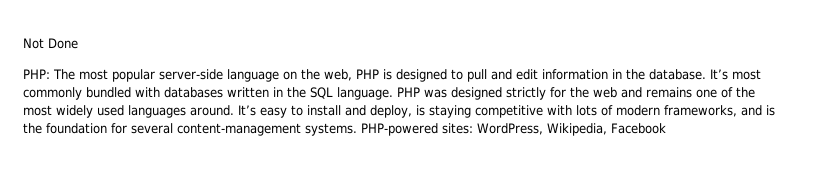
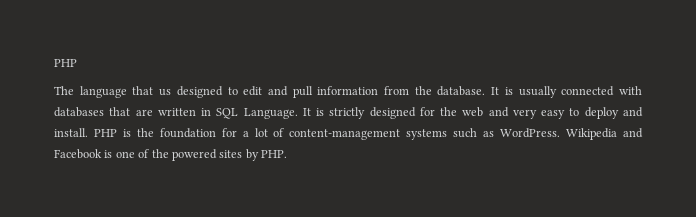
[23,38,78,49] [23,69,761,82] [23,87,755,100] [23,105,775,118] [23,123,666,136] Not Done // PHP: The most popular server-side language on the web, PHP is designed to pull and edit information in the database. It’s most commonly bundled with databases written in the SQL language. PHP was designed strictly for the web and remains one of the most widely used languages around. It’s easy to install and deploy, is staying competitive with lots of modern frameworks, and is the foundation for several content-management systems. PHP-powered sites: WordPress, Wikipedia, Facebook -> [54,59,77,67] [54,86,642,98] [54,107,643,119] [54,128,643,140] [54,149,287,161] PHP // The language that us designed to edit and pull information from the database. It is usually connected with databases that are written in SQL Language. It is strictly designed for the web and very easy to deploy and install. PHP is the foundation for a lot of content-management systems such as WordPress. Wikipedia and Facebook is one of the powered sites by PHP.

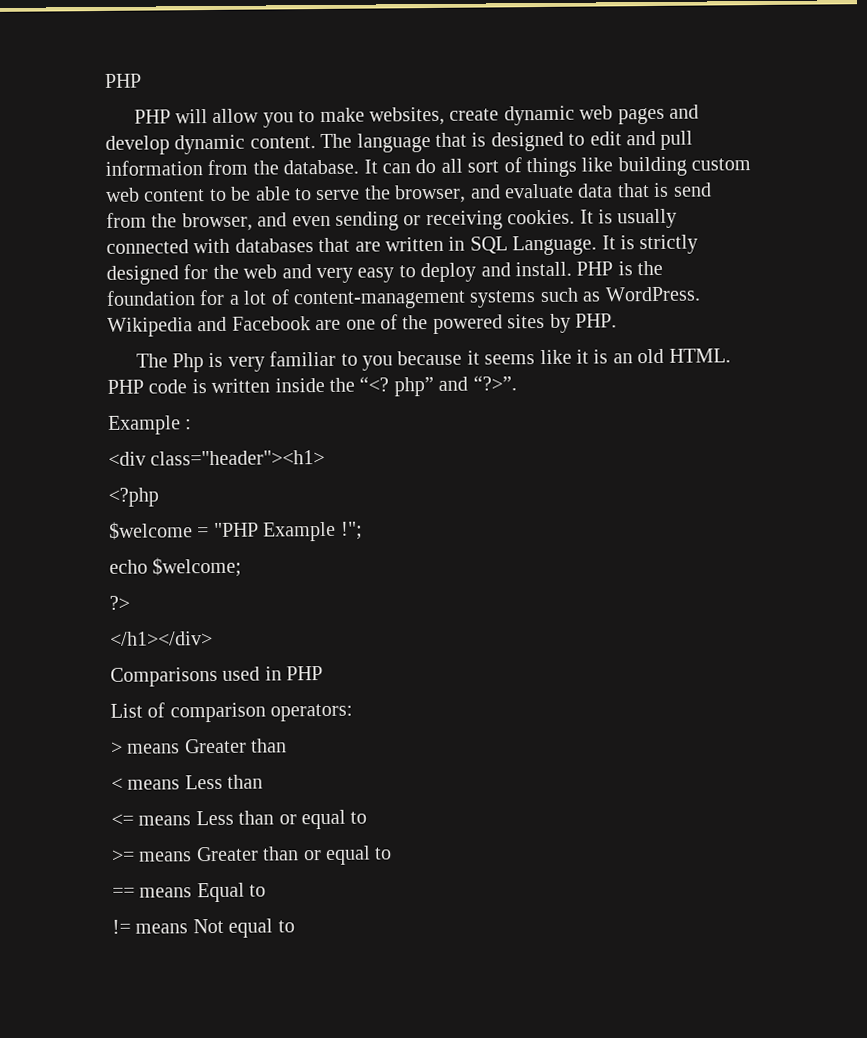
[54,59,77,67] PHP // -> [104,73,142,88] [133,104,700,128] [105,134,316,155] PHP // PHP will allow you to make websites, create dynamic web pages and develop dynamic content.
[159,89,172,96] us -> [471,132,487,147] is
(500, 91) none -> [382,156,752,178] [105,182,712,204] [106,209,594,232] can do all sort of things like building custom web content to be able to serve the browser, and evaluate data that is send from the browser, and even sending or receiving cookies. It
[104,150,113,158] is -> [315,319,342,331] are
(287, 154) none -> [135,348,731,373] [107,375,517,397] [108,415,193,435] [108,449,326,466] [108,487,159,507] [109,521,363,542] [109,556,243,578] [109,595,130,610] [110,631,213,646] [110,666,324,687] [110,702,354,723] [111,738,288,754] [111,774,264,790] [111,809,368,830] [111,845,393,865] [112,882,267,903] [112,918,295,938] // The Php is very familiar to you because it seems like it is an old HTML. PHP code is written inside the “<? php” and “?>”. // Example : // <div class="header"><h1> // <?php // $welcome = "PHP Example !"; // echo $welcome; // ?> // </h1></div> // Comparisons used in PHP // List of comparison operators: // > means Greater than // < means Less than // <= means Less than or equal to // >= means Greater than or equal to // == means Equal to // != means Not equal to

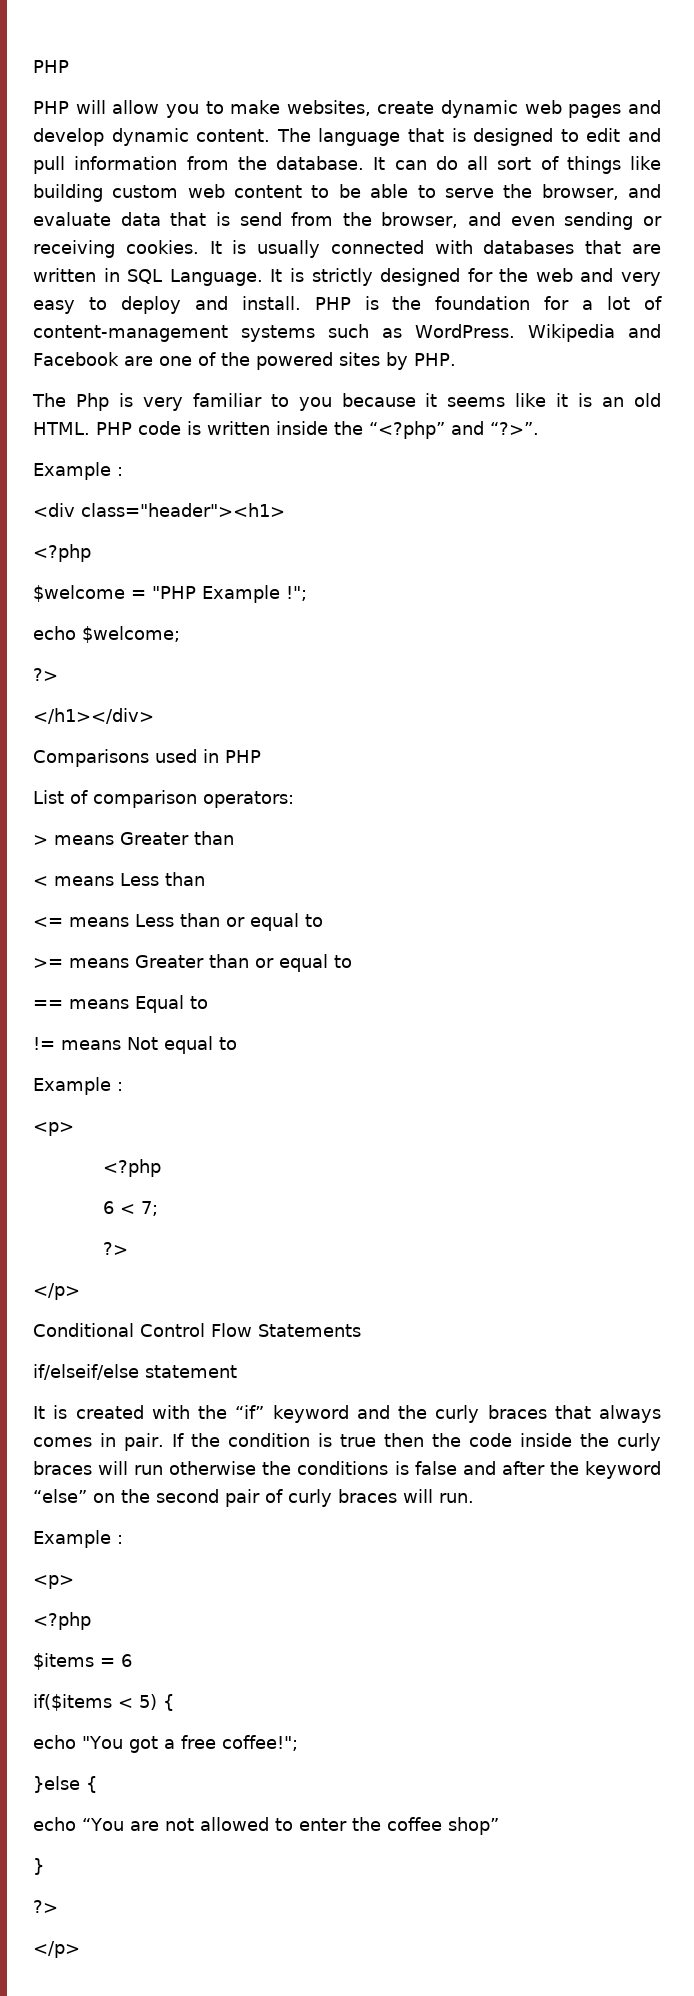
[359,376,434,397] “<? php” -> [369,421,445,439] “<?php”
(295, 926) none -> [33,1077,123,1095] [33,1122,74,1136] [103,1159,162,1177] [103,1201,159,1216] [103,1242,129,1255] [33,1283,80,1300] [33,1323,361,1337] [33,1364,237,1380] [33,1405,661,1423] [33,1433,661,1451] [33,1461,661,1479] [33,1489,474,1507] [33,1530,123,1548] [33,1575,74,1589] [33,1612,91,1630] [33,1653,132,1670] [33,1694,174,1711] [33,1735,298,1753] [33,1776,97,1793] [33,1817,499,1835] [33,1858,44,1875] [33,1900,58,1913] [33,1941,80,1958] // Example : // <p> // <?php // 6 < 7; // ?> // </p> // Conditional Control Flow Statements // if/elseif/else statement // It is created with the “if” keyword and the curly braces that always comes in pair. If the condition is true then the code inside the curly braces will run otherwise the conditions is false and after the keyword “else” on the second pair of curly braces will run. // Example : // <p> // <?php // $items = 6 // if($items < 5) { // echo "You got a free coffee!"; // }else { // echo “You are not allowed to enter the coffee shop” // } // ?> // </p>

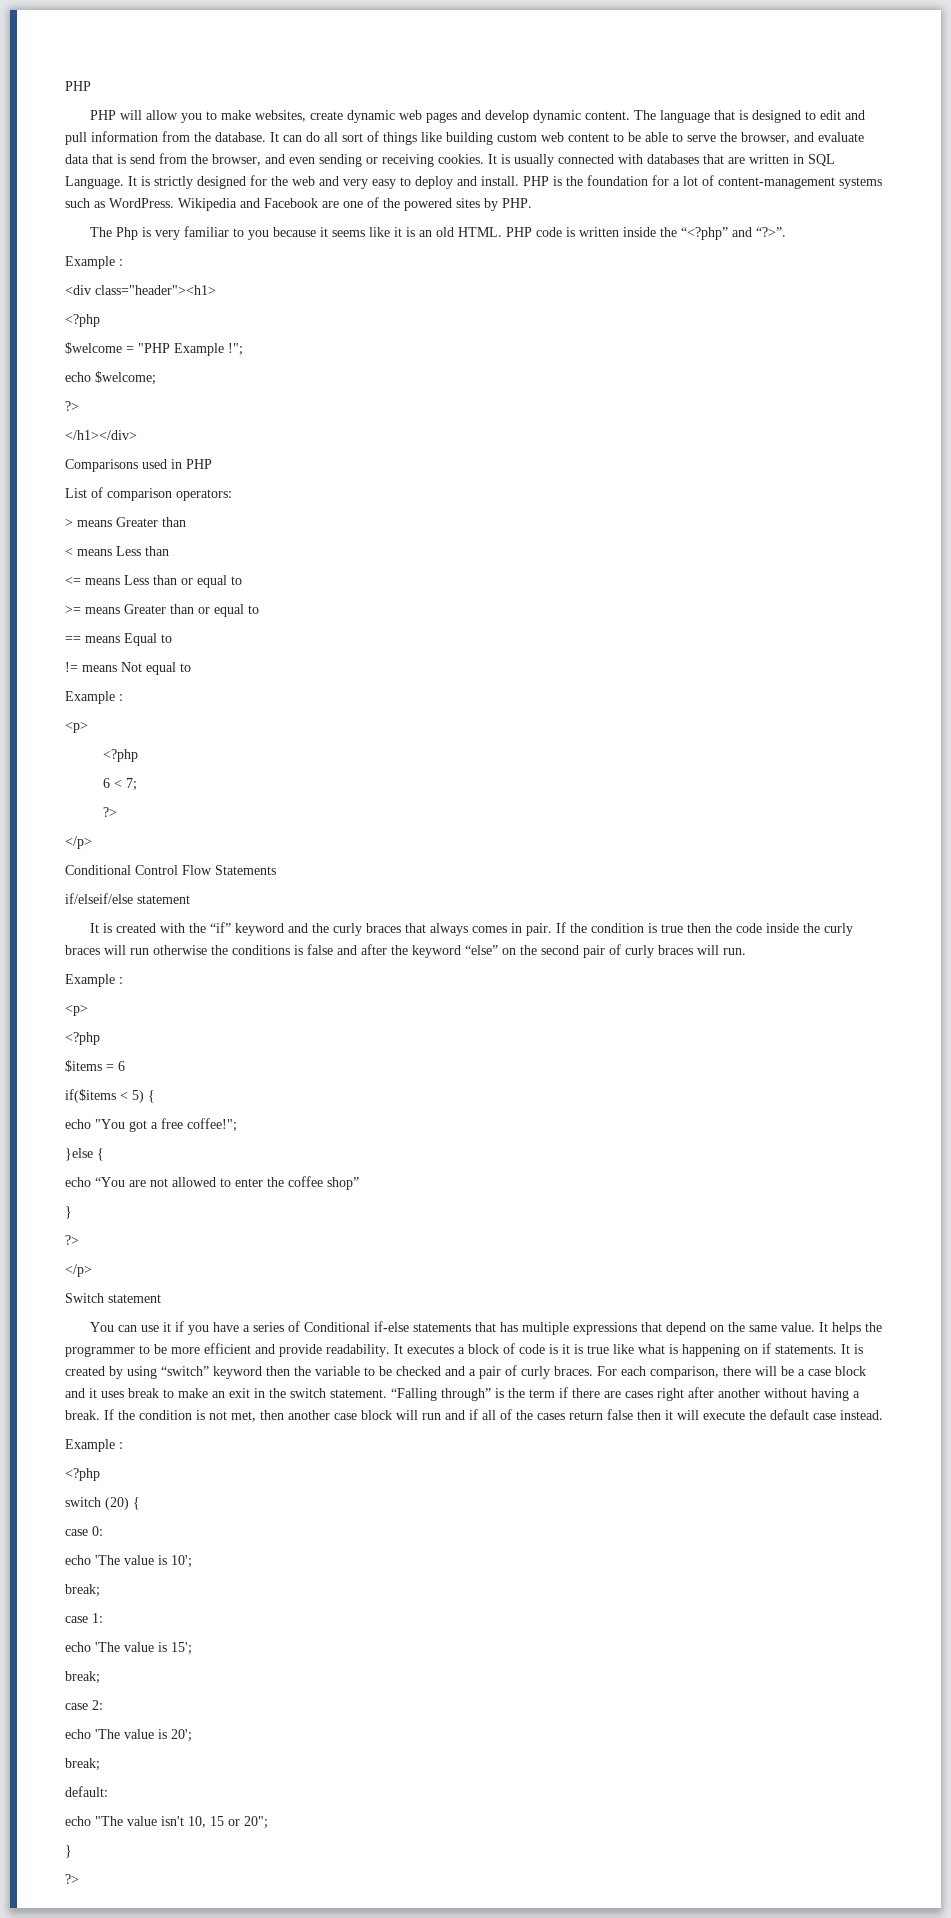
(80, 1949) none -> [65,1293,161,1303] [90,1321,883,1335] [65,1343,863,1357] [65,1365,866,1379] [65,1387,860,1401] [65,1409,883,1422] [65,1439,123,1452] [65,1468,100,1481] [65,1497,140,1510] [65,1526,103,1536] [65,1555,192,1568] [65,1584,100,1597] [65,1613,103,1623] [65,1642,192,1655] [65,1671,100,1684] [65,1700,103,1710] [65,1729,192,1742] [65,1758,100,1771] [65,1786,108,1797] [65,1816,268,1829] [65,1845,72,1858] [65,1874,79,1884] // Switch statement // You can use it if you have a series of Conditional if-else statements that has multiple expressions that depend on the same value. It helps the programmer to be more efficient and provide readability. It executes a block of code is it is true like what is happening on if statements. It is created by using “switch” keyword then the variable to be checked and a pair of curly braces. For each comparison, there will be a case block and it uses break to make an exit in the switch statement. “Falling through” is the term if there are cases right after another without having a break. If the condition is not met, then another case block will run and if all of the cases return false then it will execute the default case instead. // Example : // <?php // switch (20) { // case 0: // echo 'The value is 10'; // break; // case 1: // echo 'The value is 15'; // break; // case 2: // echo 'The value is 20'; // break; // default: // echo "The value isn't 10, 15 or 20"; // } // ?>

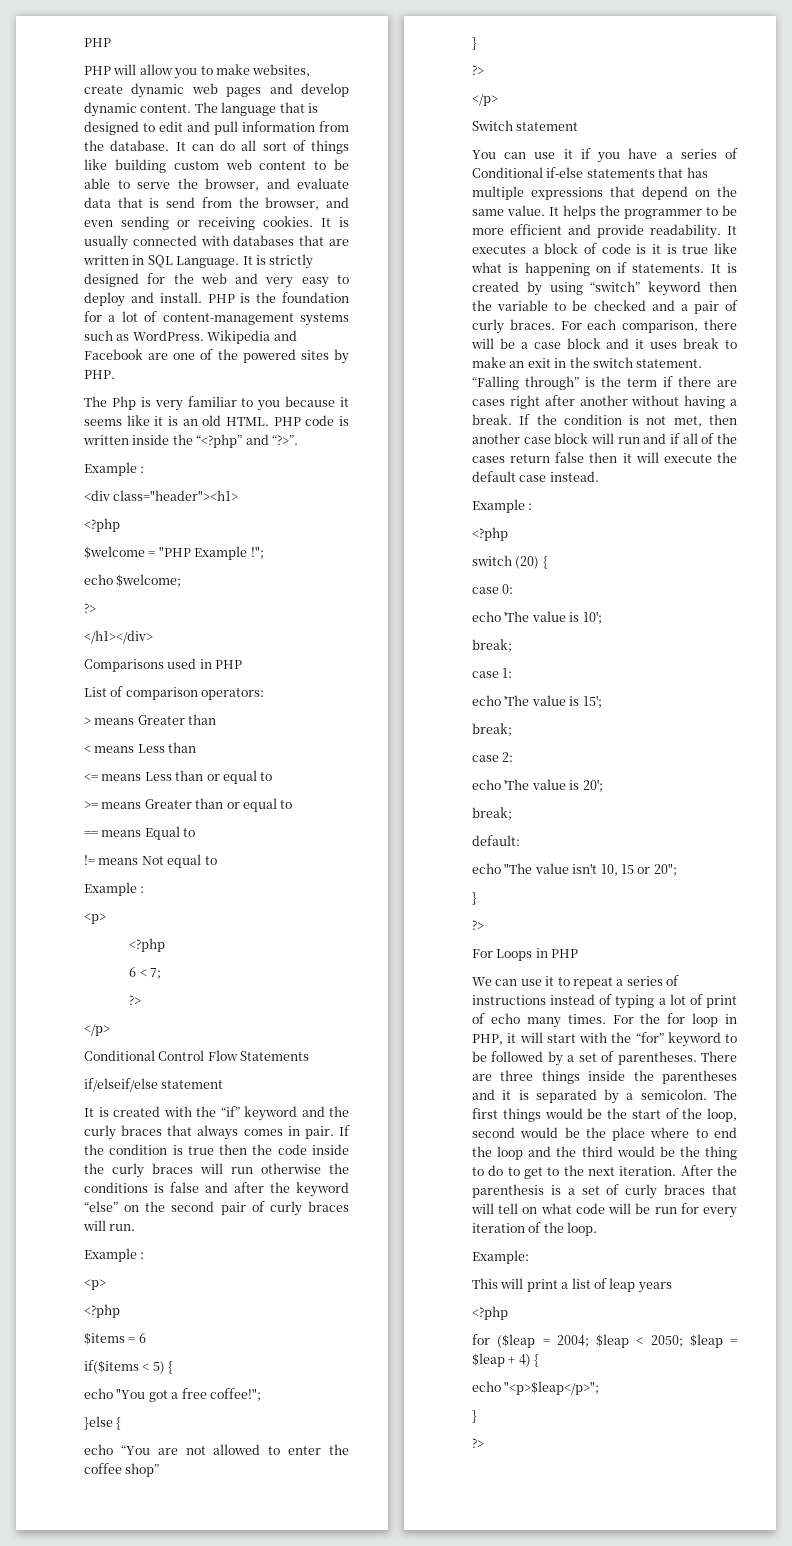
(79, 1879) none -> [472,948,579,961] [472,975,679,989] [472,994,737,1009] [472,1013,737,1028] [472,1032,737,1047] [472,1051,737,1066] [472,1070,737,1084] [472,1089,737,1104] [472,1108,737,1122] [472,1127,737,1141] [472,1146,737,1160] [472,1165,737,1179] [472,1184,737,1199] [471,1203,737,1218] [472,1222,598,1236] [472,1250,529,1264] [472,1278,672,1293] [472,1306,508,1320] [472,1334,737,1348] [472,1353,540,1367] [472,1381,600,1395] [472,1410,477,1423] [472,1438,484,1448] // For Loops in PHP // We can use it to repeat a series of instructions instead of typing a lot of print of echo many times. For the for loop in PHP, it will start with the “for” keyword to be followed by a set of parentheses. There are three things inside the parentheses and it is separated by a semicolon. The first things would be the start of the loop, second would be the place where to end the loop and the third would be the thing to do to get to the next iteration. After the parenthesis is a set of curly braces that will tell on what code will be run for every iteration of the loop. // Example: // This will print a list of leap years // <?php // for ($leap = 2004; $leap < 2050; $leap = $leap + 4) { // echo "<p>$leap</p>"; // } // ?>

